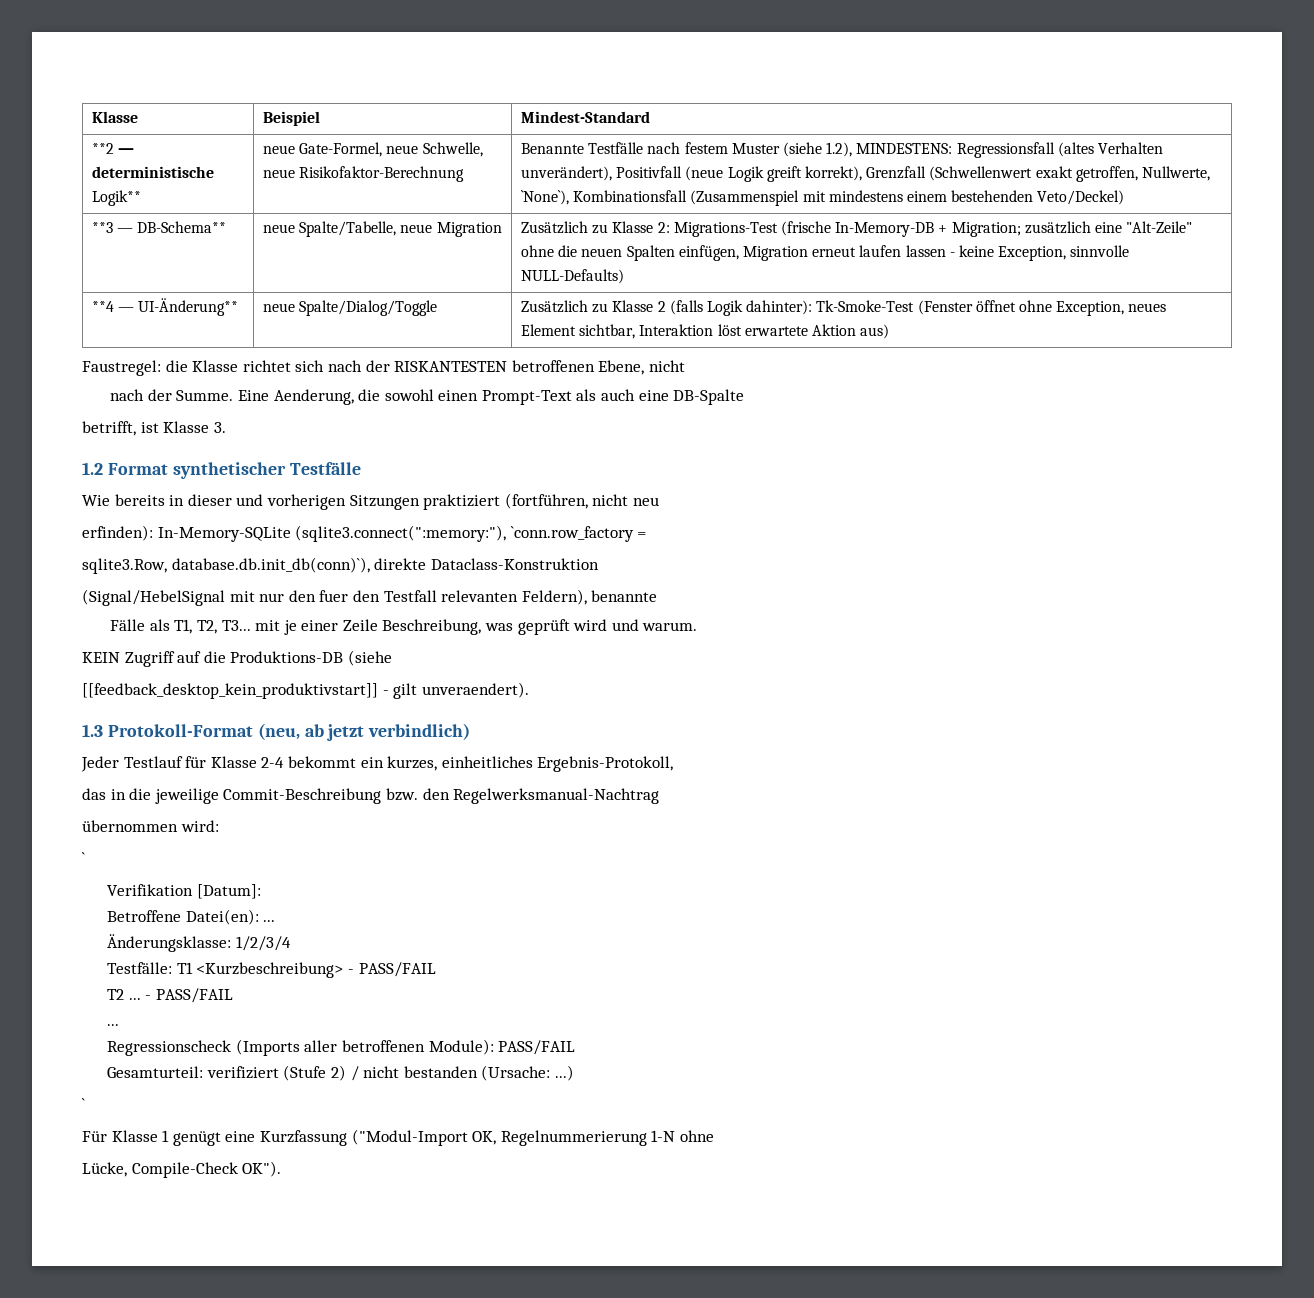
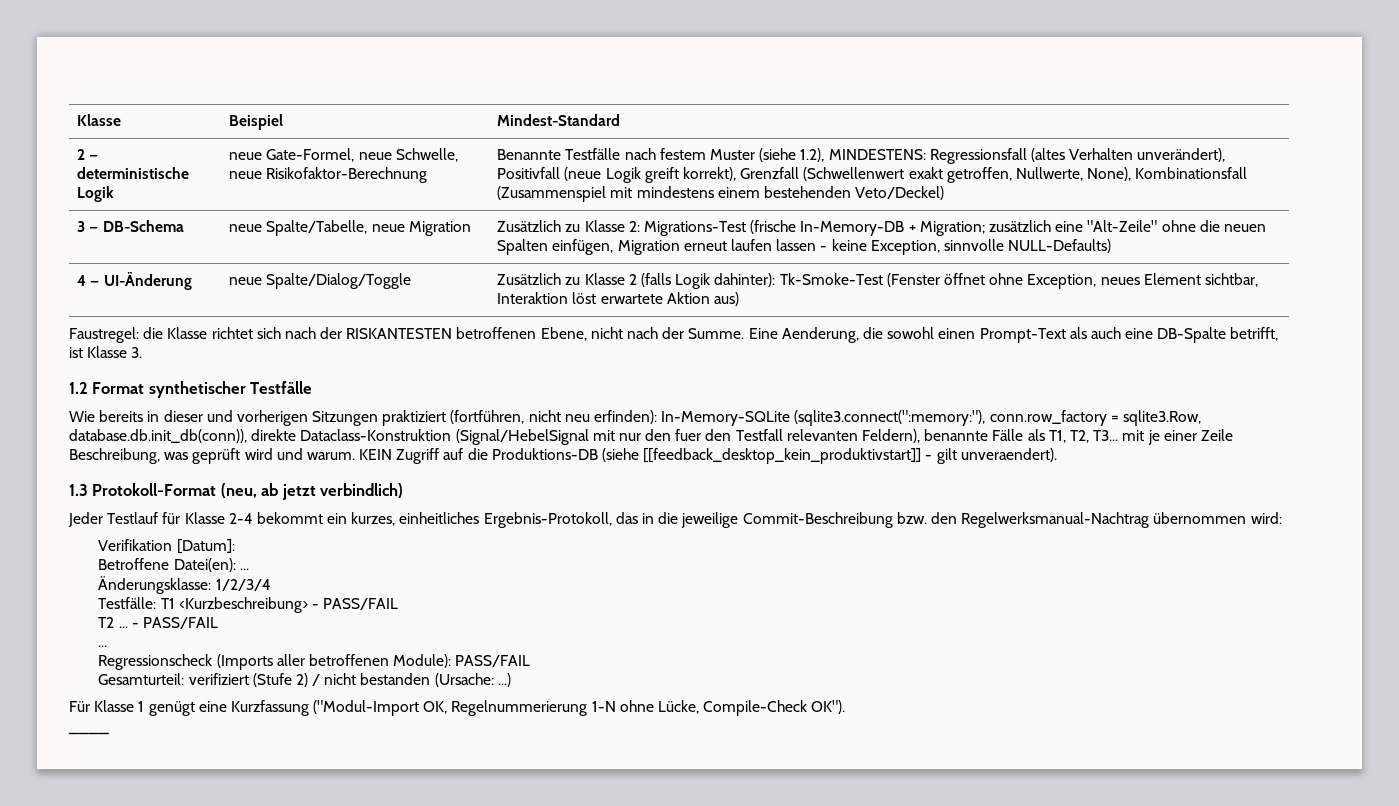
[92,143,115,154] **2 -> [77,149,86,160] 2
[92,190,142,206] Logik** -> [77,186,115,202] Logik
[521,190,570,205] `None`), -> [1087,167,1132,181] None),
[92,221,227,233] **3 — DB-Schema** -> [77,220,184,232] 3 — DB-Schema
[92,298,239,316] **4 — UI-Änderung** -> [77,272,192,290] 4 — UI-Änderung
(685, 366) // -> (623, 333) none
(745, 397) // -> (1227, 335) none
(659, 501) // -> (590, 418) none
[510,526,634,542] `conn.row_factory -> [989,410,1107,426] conn.row_factory
[82,557,370,574] // sqlite3.Row, database.db.init_db(conn)`), -> [1122,410,1201,426] [69,429,247,443] sqlite3.Row, database.db.init_db(conn)),
(599, 564) // -> (452, 435) none
(658, 596) // -> (989, 435) none
(698, 626) // -> (355, 456) none
(392, 658) // -> (640, 455) none
(674, 764) // -> (612, 520) none
(660, 796) // -> (1150, 520) none
[82,852,85,864] // ` -> (1282, 518) none
[82,1098,85,1110] // ` -> (511, 680) none
(714, 1136) // -> (654, 706) none
(282, 1169) none -> [68,732,109,739] // ────

